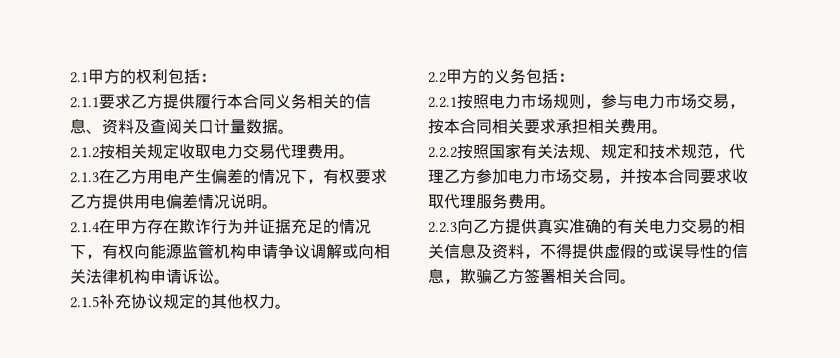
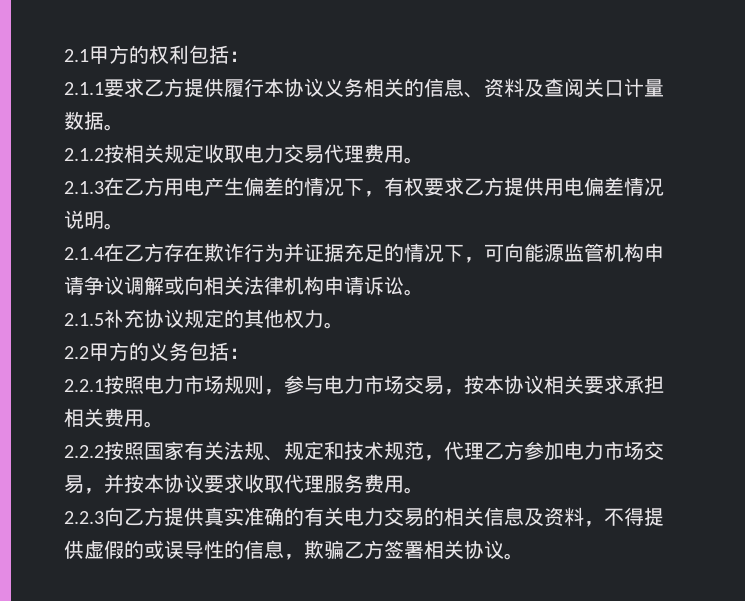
[242,93,275,110] 合同 -> [284,78,324,97] 协议
[115,219,132,235] 甲 -> [124,244,144,262] 乙
[102,244,135,260] 有权 -> [484,244,504,262] 可
[459,117,492,134] 合同 -> [504,375,544,394] 协议
[667,167,701,184] 合同 -> [164,474,204,493] 协议
[588,267,621,284] 合同 -> [464,540,504,559] 协议

